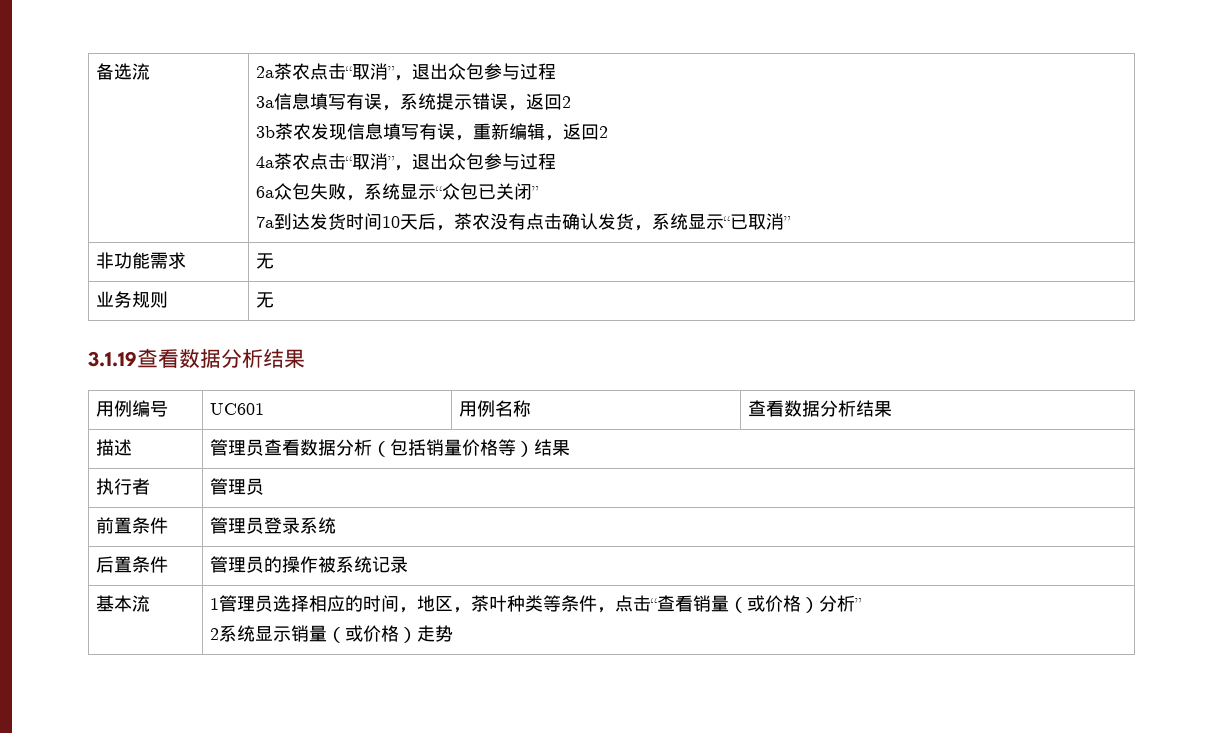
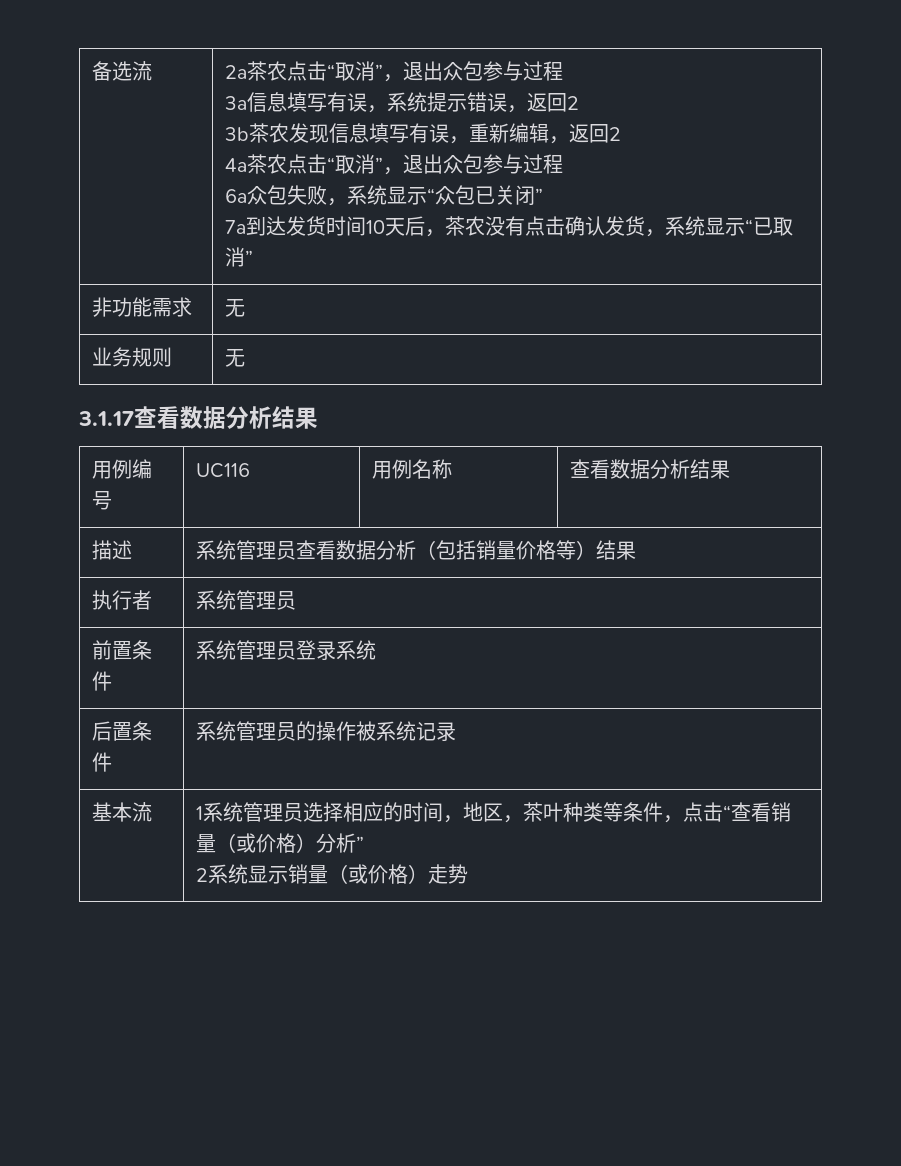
[88,351,137,367] 3.1.19 -> [78,411,134,426] 3.1.17
[209,403,264,415] UC601 -> [196,463,251,478] UC116
(132, 447) none -> [196,540,237,560] 系统
(150, 486) none -> [196,590,237,610] 系统
(168, 525) none -> [196,640,237,660] 系统
(168, 564) none -> [196,721,237,741] 系统
(219, 604) none -> [203,802,244,822] 系统

